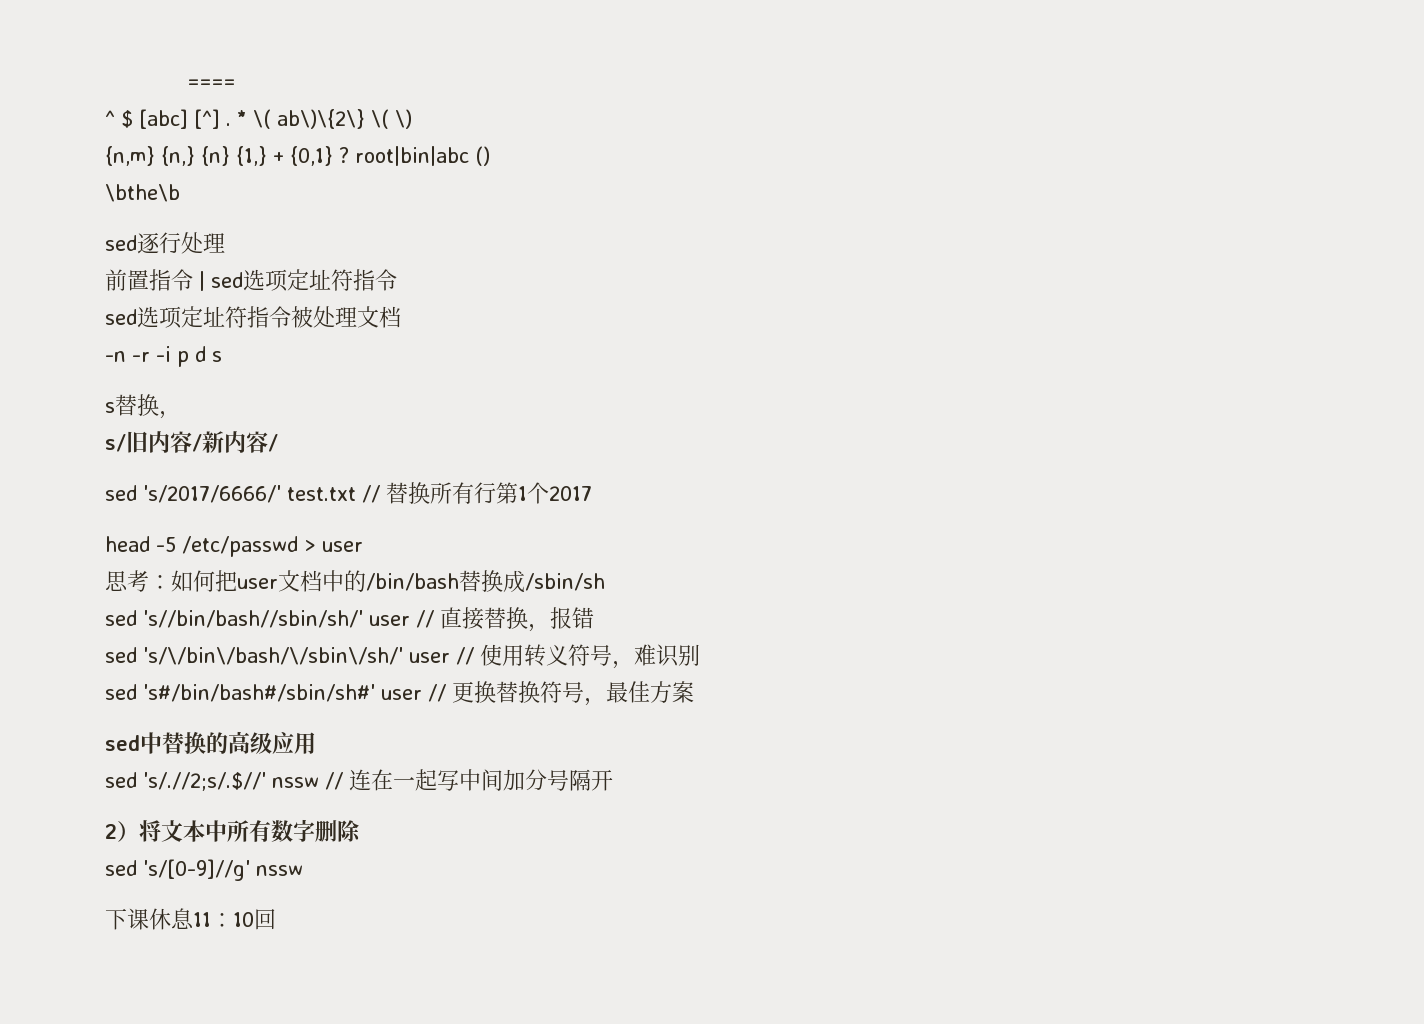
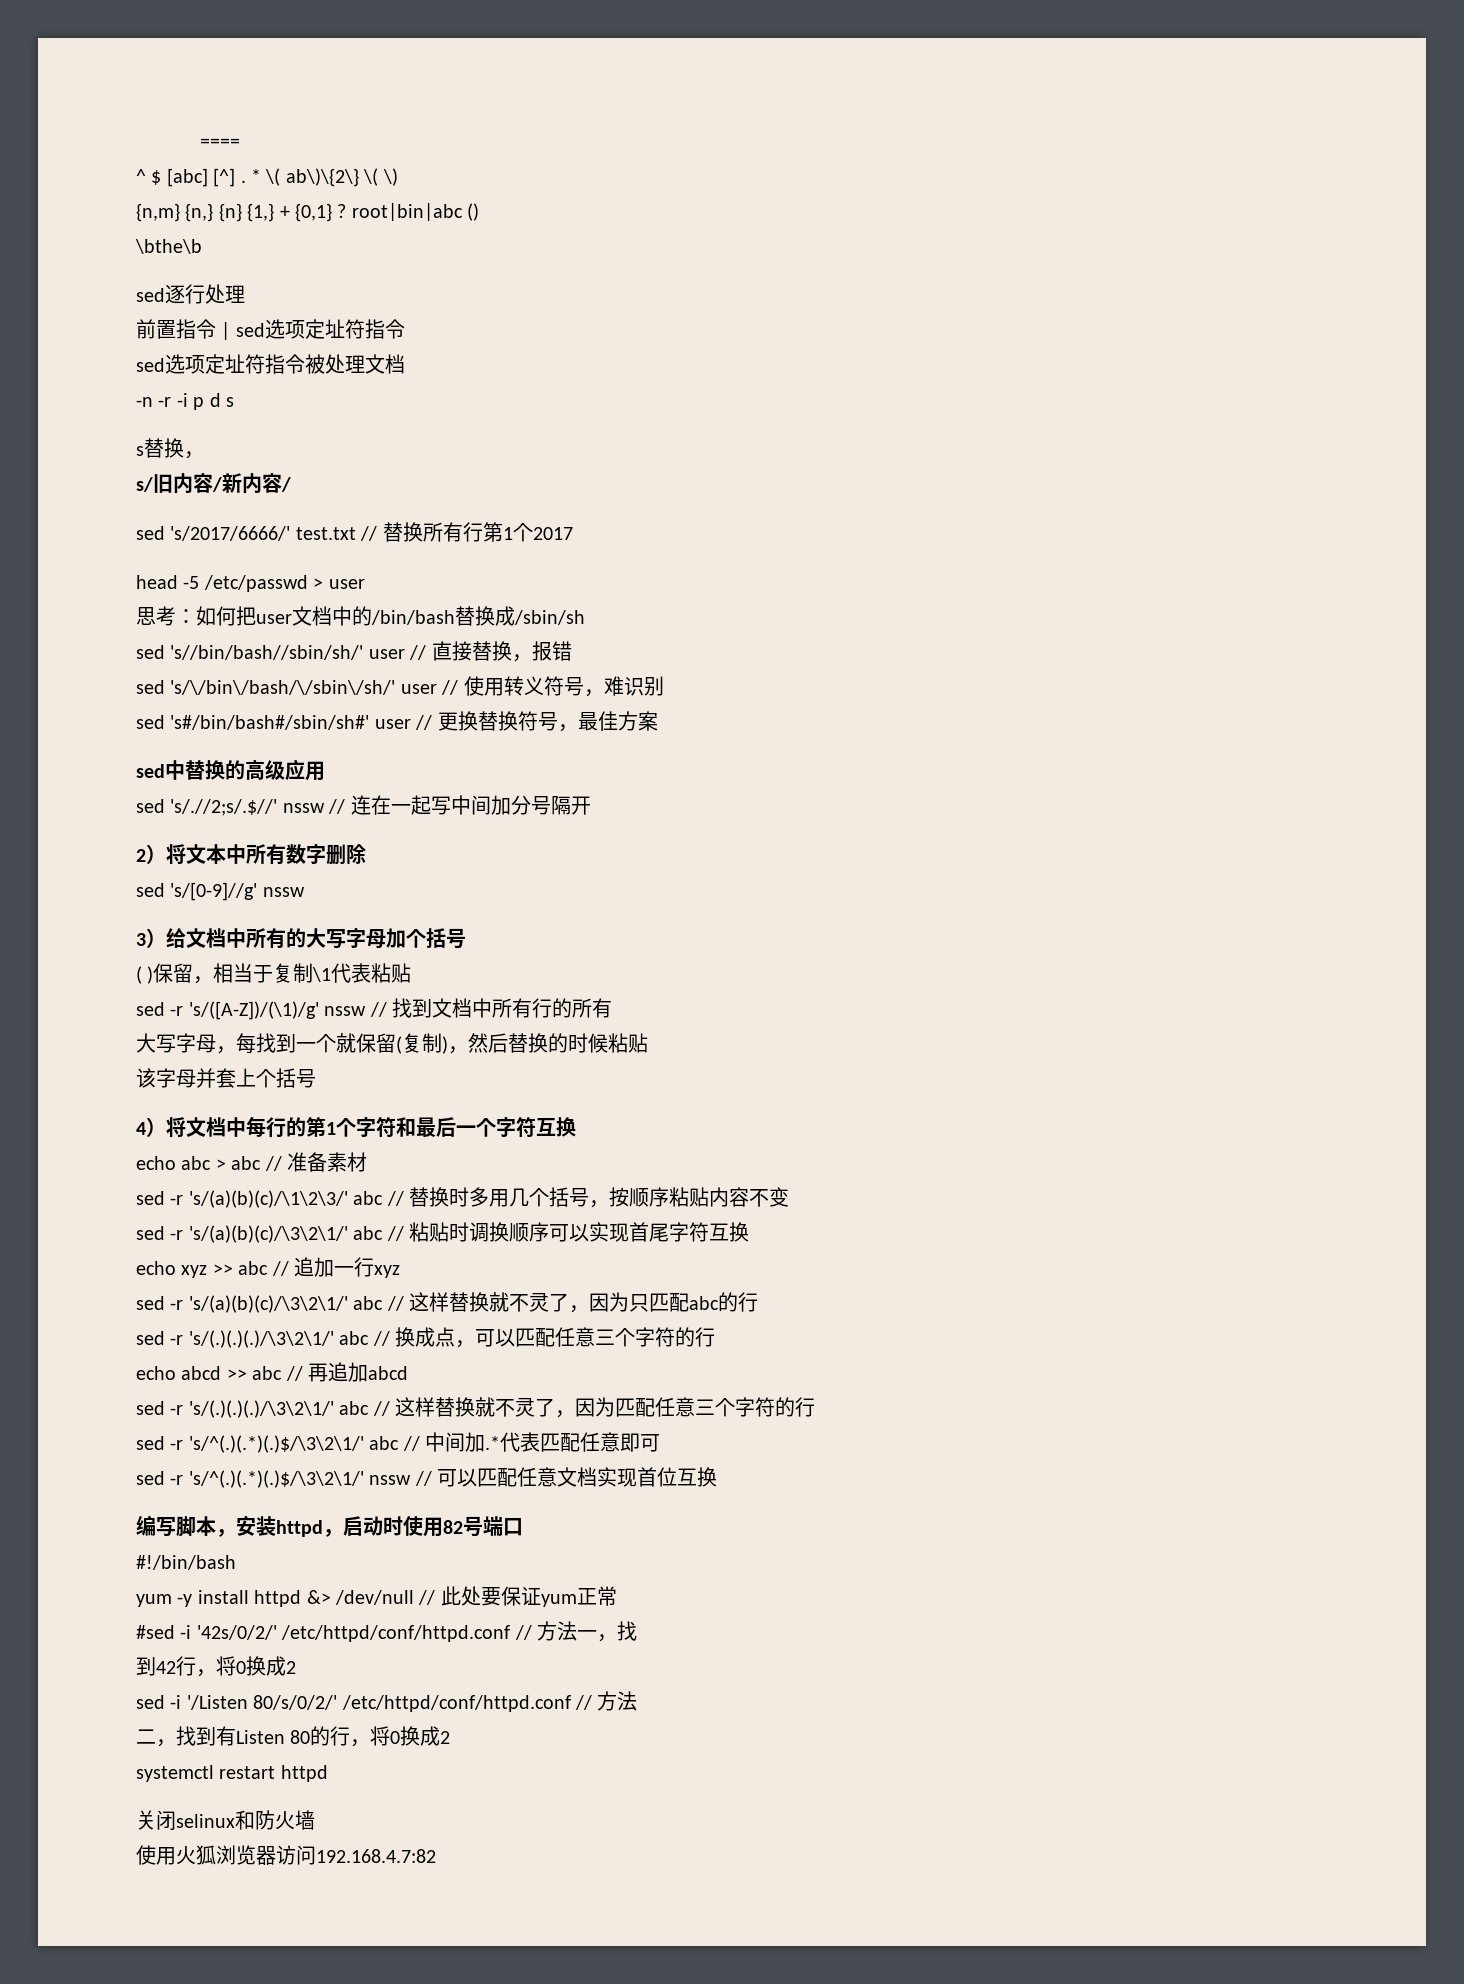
[105,908,276,930] 下课休息11：10回 -> [136,928,466,949] [136,963,412,984] [136,998,612,1020] [136,1033,648,1054] [136,1068,316,1088] [136,1116,576,1138] [136,1152,367,1172] [136,1187,789,1208] [136,1222,749,1243] [136,1257,400,1278] [136,1292,758,1313] [136,1327,715,1348] [136,1362,408,1382] [136,1397,815,1418] [136,1432,660,1453] [136,1467,717,1488] [136,1515,523,1537] [136,1555,236,1570] [136,1586,617,1607] [136,1621,637,1642] [136,1656,296,1677] [136,1691,638,1712] [136,1726,451,1747] [136,1765,328,1782] [136,1810,315,1831] [136,1845,436,1865] 3）给文档中所有的大写字母加个括号 // ( )保留，相当于复制\1代表粘贴 // sed -r 's/([A-Z])/(\1)/g' nssw // 找到文档中所有行的所有 // 大写字母，每找到一个就保留(复制)，然后替换的时候粘贴 // 该字母并套上个括号 // 4）将文档中每行的第1个字符和最后一个字符互换 // echo abc > abc // 准备素材 // sed -r 's/(a)(b)(c)/\1\2\3/' abc // 替换时多用几个括号，按顺序粘贴内容不变 // sed -r 's/(a)(b)(c)/\3\2\1/' abc // 粘贴时调换顺序可以实现首尾字符互换 // echo xyz >> abc // 追加一行xyz // sed -r 's/(a)(b)(c)/\3\2\1/' abc // 这样替换就不灵了，因为只匹配abc的行 // sed -r 's/(.)(.)(.)/\3\2\1/' abc // 换成点，可以匹配任意三个字符的行 // echo abcd >> abc // 再追加abcd // sed -r 's/(.)(.)(.)/\3\2\1/' abc // 这样替换就不灵了，因为匹配任意三个字符的行 // sed -r 's/^(.)(.*)(.)$/\3\2\1/' abc // 中间加.*代表匹配任意即可 // sed -r 's/^(.)(.*)(.)$/\3\2\1/' nssw // 可以匹配任意文档实现首位互换 // 编写脚本，安装httpd，启动时使用82号端口 // #!/bin/bash // yum -y install httpd &> /dev/null // 此处要保证yum正常 // #sed -i '42s/0/2/' /etc/httpd/conf/httpd.conf // 方法一，找 // 到42行，将0换成2 // sed -i '/Listen 80/s/0/2/' /etc/httpd/conf/httpd.conf // 方法 // 二，找到有Listen 80的行，将0换成2 // systemctl restart httpd // 关闭selinux和防火墙 // 使用火狐浏览器访问192.168.4.7:82

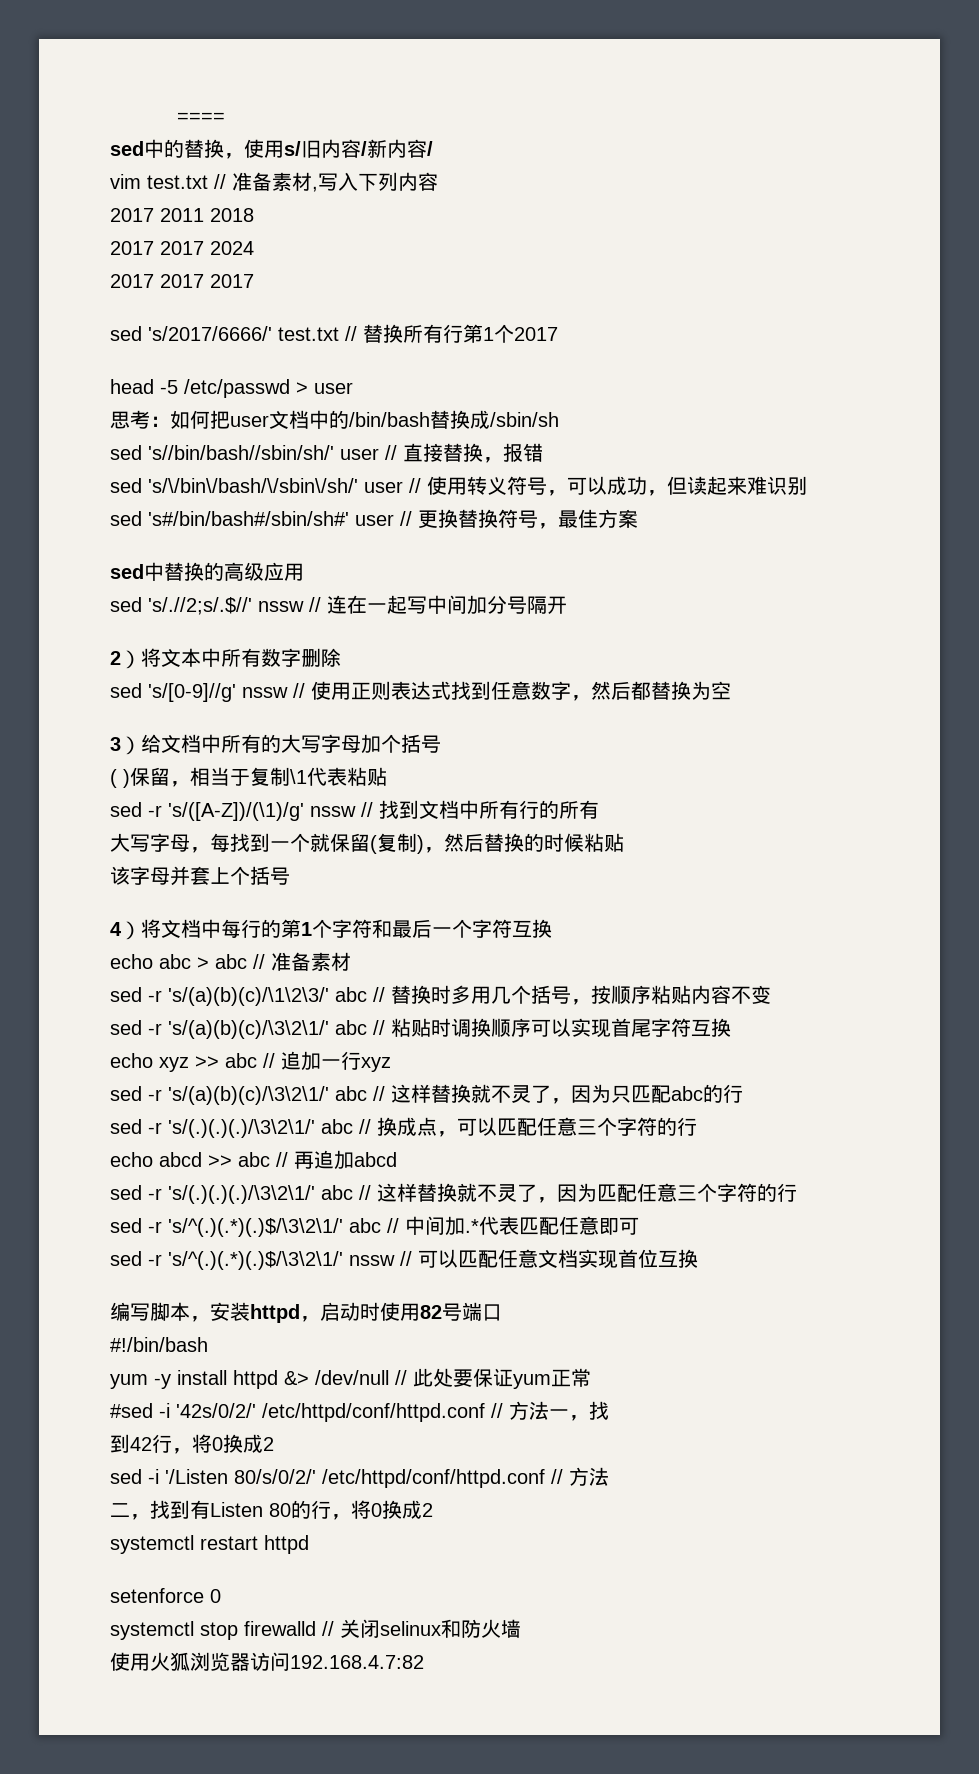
[136,168,398,187] [136,203,480,222] [135,239,202,254] [136,284,245,304] [136,319,405,340] [136,354,405,374] [136,393,234,410] [136,438,204,459] ^ $ [abc] [^] . * \( ab\)\{2\} \( \) // {n,m} {n,} {n} {1,} + {0,1} ? root|bin|abc () // \bthe\b // sed逐行处理 // 前置指令 | sed选项定址符指令 // sed选项定址符指令被处理文档 // -n -r -i p d s // s替换， // -> [110,139,284,159] sed中的替换，使用
(291, 484) none -> [110,172,438,192] [110,208,254,222] [110,241,254,255] [110,274,254,288] // vim test.txt // 准备素材,写入下列内容 // 2017 2011 2018 // 2017 2017 2024 // 2017 2017 2017
(604, 693) none -> [567,476,747,496] 可以成功，但读起来
(305, 892) none -> [293,681,731,701] // 使用正则表达式找到任意数字，然后都替换为空
(328, 1773) none -> [110,1588,221,1603] [110,1621,334,1640] setenforce 0 // systemctl stop firewalld //

